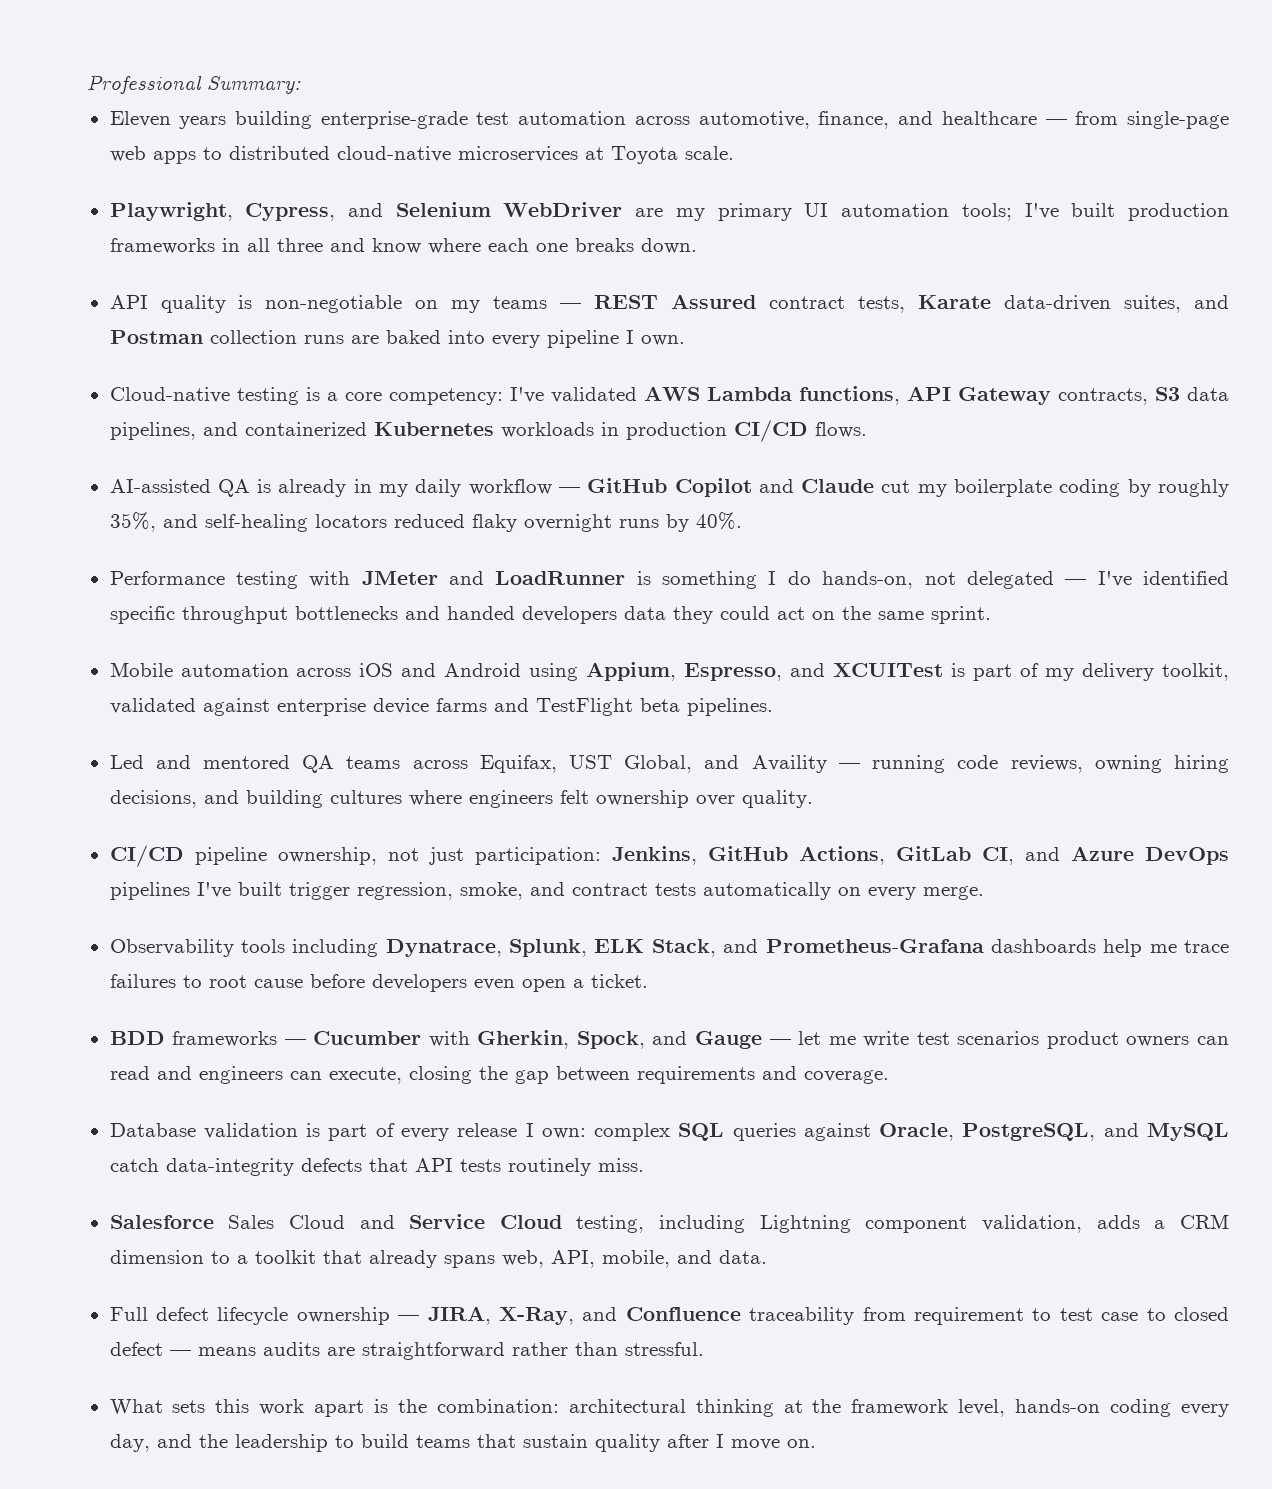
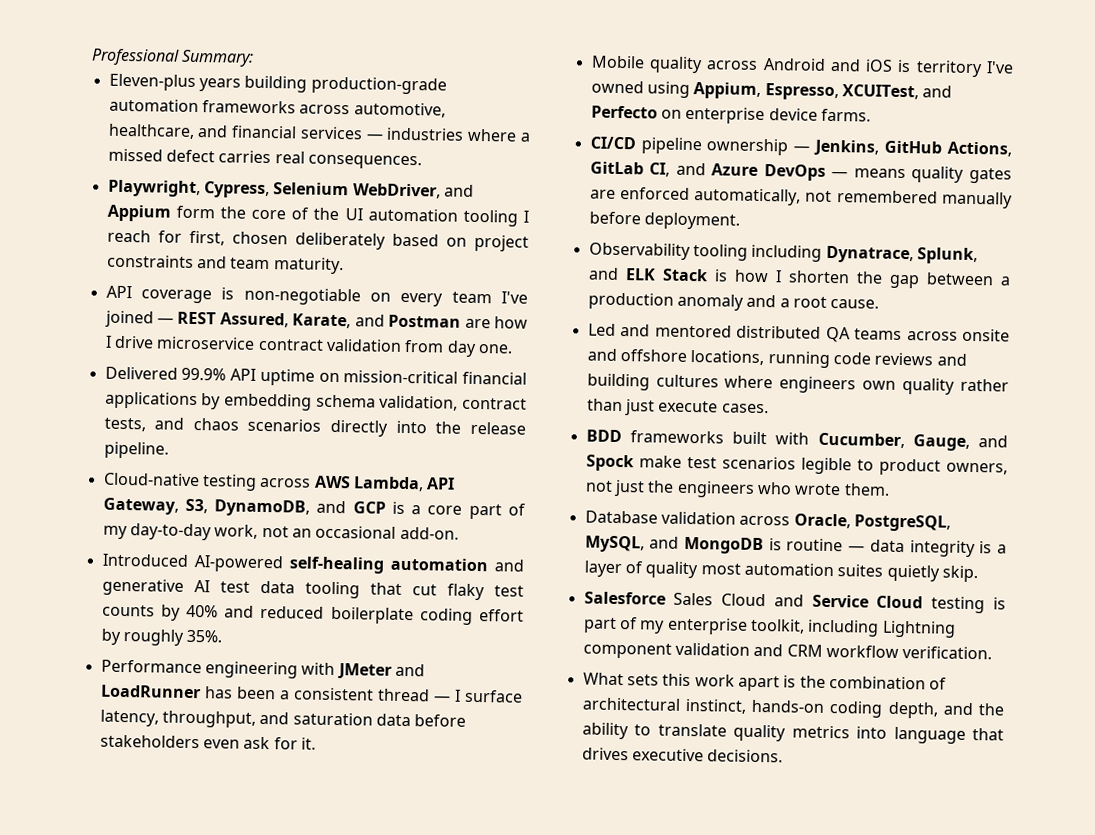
[109,111,171,127] Eleven -> [108,73,196,91] Eleven-plus
[320,111,1230,129] [109,146,734,164] [109,202,1229,221] [109,238,697,254] [109,295,226,313] enterprise-grade test automation across automotive, finance, and healthcare — from single-page web apps to distributed cloud-native microservices at Toyota scale. // Playwright, Cypress, and Selenium WebDriver are my primary UI automation tools; I've built production frameworks in all three and know where each one breaks down. // API quality -> [310,76,447,95] [108,98,446,118] [107,123,531,142] [107,148,422,170] [107,179,474,199] [106,204,529,227] [106,229,529,252] [106,254,344,275] [105,285,212,304] production-grade automation frameworks across automotive, healthcare, and financial services — industries where a missed defect carries real consequences. // Playwright, Cypress, Selenium WebDriver, and Appium form the core of the UI automation tooling I reach for first, chosen deliberately based on project constraints and team maturity. // API coverage
[451,294,1229,313] [109,330,685,348] [109,386,1229,405] [109,420,867,442] [109,478,947,497] my teams — REST Assured contract tests, Karate data-driven suites, and Postman collection runs are baked into every pipeline I own. // Cloud-native testing is a core competency: I've validated AWS Lambda functions, API Gateway contracts, S3 data pipelines, and containerized Kubernetes workloads in production CI/CD flows. // AI-assisted QA is already in my daily workflow — GitHub Copilot and Claude cut my -> [400,291,528,307] [104,310,528,329] [104,335,513,357] [104,366,527,386] [104,391,527,411] [103,417,526,437] [103,441,169,459] [103,472,456,492] [102,497,526,520] [102,523,459,541] [101,553,524,574] [101,578,524,601] [101,604,325,621] every team I've joined — REST Assured, Karate, and Postman are how I drive microservice contract validation from day one. // Delivered 99.9% API uptime on mission-critical financial applications by embedding schema validation, contract tests, and chaos scenarios directly into the release pipeline. // Cloud-native testing across AWS Lambda, API Gateway, S3, DynamoDB, and GCP is a core part of my day-to-day work, not an occasional add-on. // Introduced AI-powered self-healing automation and generative AI test data tooling that cut flaky test counts by 40% and reduced
(1121, 488) none -> [478,609,524,622] effort
[109,512,742,532] 35%, and self-healing locators reduced flaky overnight runs by 40%. -> [186,629,223,643] 35%.
[235,571,298,589] testing -> [204,661,298,679] engineering
[636,571,1229,589] [109,606,991,624] [109,662,1230,681] [109,698,773,716] [109,755,1230,773] [109,790,813,808] [109,845,601,867] is something I do hands-on, not delegated — I've identified specific throughput bottlenecks and handed developers data they could act on the same sprint. // Mobile automation across iOS and Android using Appium, Espresso, and XCUITest is part of my delivery toolkit, validated against enterprise device farms and TestFlight beta pipelines. // Led and mentored QA teams across Equifax, UST Global, and Availity — running code reviews, owning hiring decisions, and building cultures where engineers felt ownership over quality. // CI/CD pipeline ownership, not just participation: -> [203,686,523,703] [99,709,467,728] [99,734,316,750] [590,55,1014,78] [590,80,953,101] [590,105,871,125] [589,136,811,156] has been a consistent thread — I surface latency, throughput, and saturation data before stakeholders even ask for it. // Mobile quality across Android and iOS is territory I've owned using Appium, Espresso, XCUITest, and Perfecto on enterprise device farms. // CI/CD pipeline ownership —
[109,882,984,900] pipelines I've built trigger regression, smoke, and contract tests automatically on every merge. -> [831,166,1012,184] [589,186,1013,209] [588,211,740,230] — means quality gates are enforced automatically, not remembered manually before deployment.
[240,939,285,953] tools -> [692,244,748,261] tooling
[594,939,1230,957] [109,974,648,992] [109,1030,1229,1049] [109,1066,889,1084] [109,1123,1230,1141] [109,1158,644,1176] ELK Stack, and Prometheus-Grafana dashboards help me trace failures to root cause before developers even open a ticket. // BDD frameworks — Cucumber with Gherkin, Spock, and Gauge — let me write test scenarios product owners can read and engineers can execute, closing the gap between requirements and coverage. // Database validation is part of every release I own: complex SQL queries against Oracle, PostgreSQL, and MySQL catch data-integrity defects that API tests routinely miss. -> [587,267,1011,289] [587,292,880,311] [587,323,1010,343] [586,348,967,368] [586,373,1009,395] [586,398,769,416] [585,429,1009,451] [585,454,1008,476] [584,479,890,498] [584,510,951,532] [584,535,1007,558] [583,560,978,583] and ELK Stack is how I shorten the gap between a production anomaly and a root cause. // Led and mentored distributed QA teams across onsite and offshore locations, running code reviews and building cultures where engineers own quality rather than just execute cases. // BDD frameworks built with Cucumber, Gauge, and Spock make test scenarios legible to product owners, not just the engineers who wrote them. // Database validation across Oracle, PostgreSQL, MySQL, and MongoDB is routine — data integrity is a layer of quality most automation suites quietly skip.
[576,1214,1229,1233] [109,1250,767,1268] [109,1306,1230,1325] [109,1342,704,1360] testing, including Lightning component validation, adds a CRM dimension to a toolkit that already spans web, API, mobile, and data. // Full defect lifecycle ownership — JIRA, X-Ray, and Confluence traceability from requirement to test case to closed defect — means audits are straightforward rather than stressful. -> [931,596,1006,614] [582,617,956,638] [582,642,993,660] testing is part of my enterprise toolkit, including Lightning component validation and CRM workflow verification.
[436,1399,1230,1417] [109,1434,816,1452] combination: architectural thinking at the framework level, hands-on coding every day, and the leadership to build teams that sustain quality after I move on. -> [828,675,948,690] [581,697,1005,719] [581,722,1004,744] [581,747,784,763] combination of architectural instinct, hands-on coding depth, and the ability to translate quality metrics into language that drives executive decisions.

